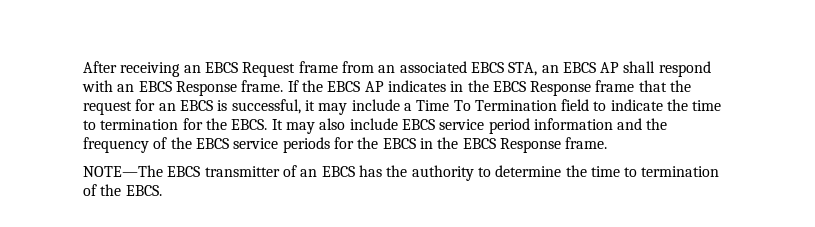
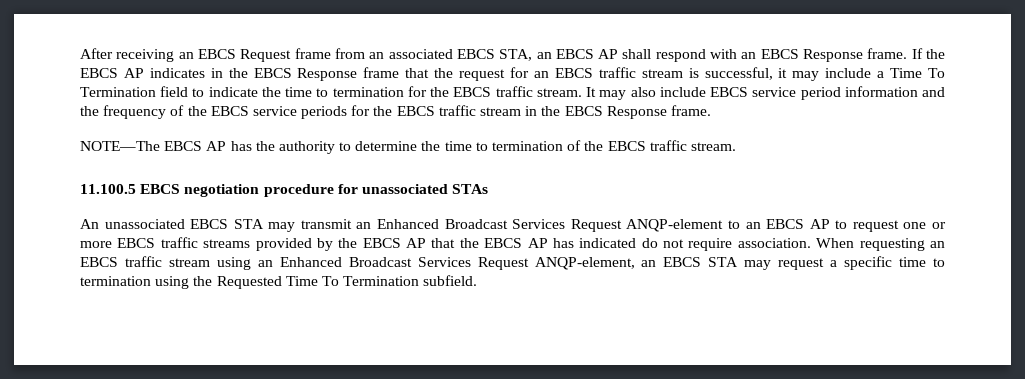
(213, 105) none -> [598,67,683,78] traffic stream
[231,119,268,130] EBCS. -> [453,86,582,97] EBCS traffic stream.
(416, 143) none -> [438,105,522,116] traffic stream
[204,165,355,177] transmitter of an EBCS -> [206,141,227,151] AP
[125,185,162,196] EBCS. -> [607,140,736,151] [80,184,489,197] [80,219,946,232] [80,237,946,251] [80,256,946,270] [80,275,478,289] EBCS traffic stream. // 11.100.5 EBCS negotiation procedure for unassociated STAs // An unassociated EBCS STA may transmit an Enhanced Broadcast Services Request ANQP-element to an EBCS AP to request one or more EBCS traffic streams provided by the EBCS AP that the EBCS AP has indicated do not require association. When requesting an EBCS traffic stream using an Enhanced Broadcast Services Request ANQP-element, an EBCS STA may request a specific time to termination using the Requested Time To Termination subfield.

